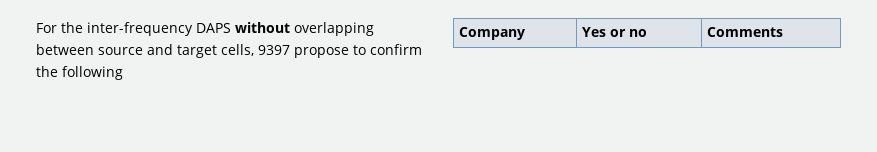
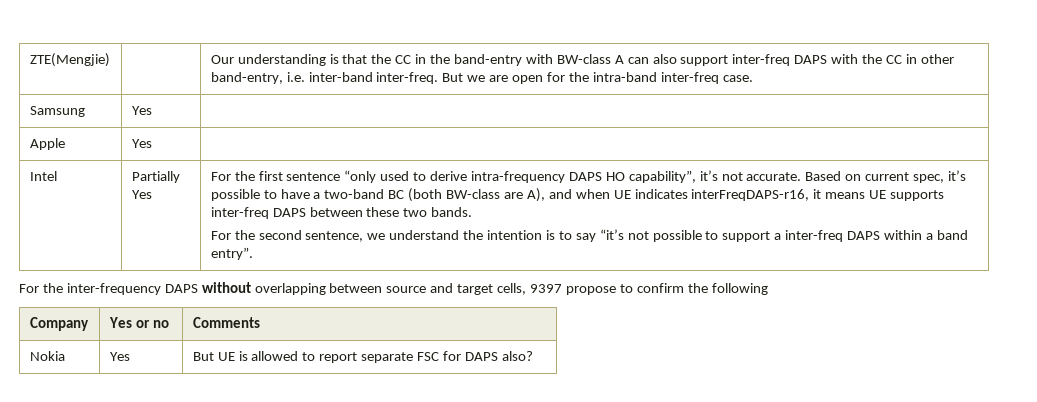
(36, 28) none -> [29,53,110,67] [210,54,954,66] [210,72,753,84] [29,106,85,117] [131,106,152,115] [29,138,65,150] [131,139,152,148] [29,171,57,181] [131,171,180,183] [131,190,152,199] [210,170,967,183] [210,188,945,202] [210,207,473,219] [210,229,968,242] [210,247,253,260] ZTE(Mengjie) | | Our understanding is that the CC in the band-entry with BW-class A can also support inter-freq DAPS with the CC in other band-entry, i.e. inter-band inter-freq. But we are open for the intra-band inter-freq case. // Samsung | Yes | // Apple | Yes | // Intel | Partially Yes | For the first sentence “only used to derive intra-frequency DAPS HO capability”, it’s not accurate. Based on current spec, it’s possible to have a two-band BC (both BW-class are A), and when UE indicates interFreqDAPS-r16, it means UE supports inter-freq DAPS between these two bands. // For the second sentence, we understand the intention is to say “it’s not possible to support a inter-freq DAPS within a band entry”. //
(784, 32) none -> [29,351,65,361] [109,352,130,361] [192,351,533,363] // Nokia | Yes | But UE is allowed to report separate FSC for DAPS also?

